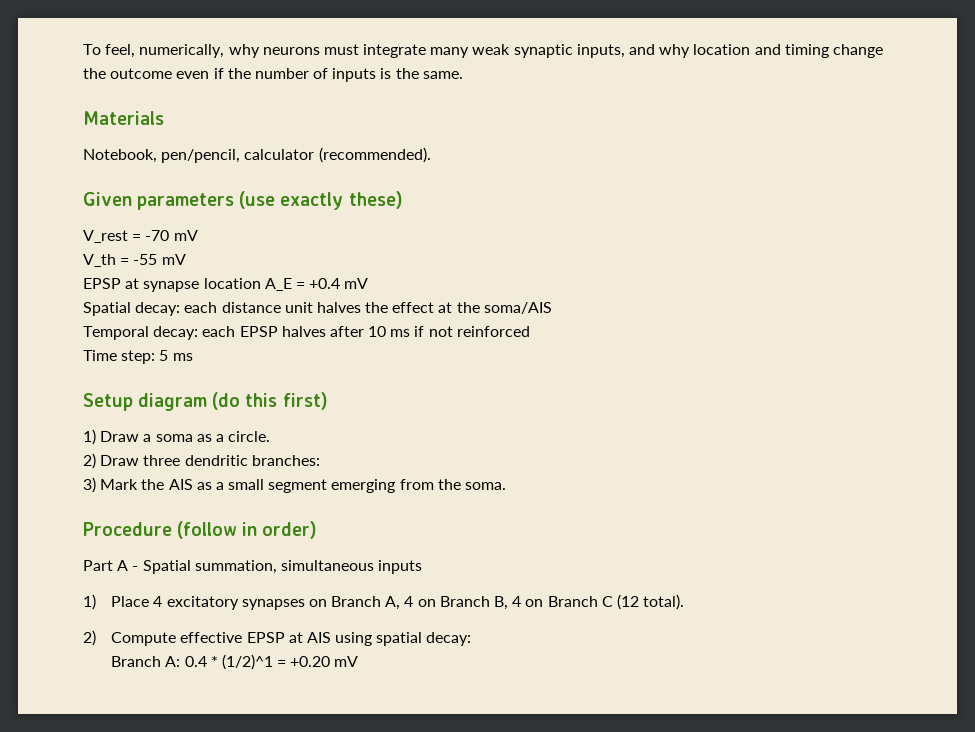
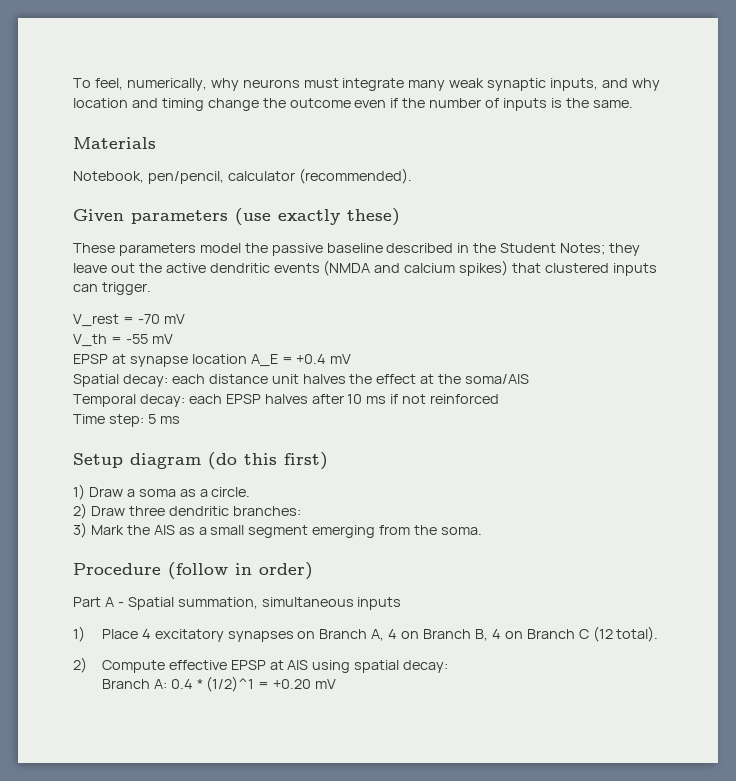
(403, 200) none -> [73,243,641,256] [73,260,657,276] [73,282,151,295] // These parameters model the passive baseline described in the Student Notes; they leave out the active dendritic events (NMDA and calcium spikes) that clustered inputs can trigger.

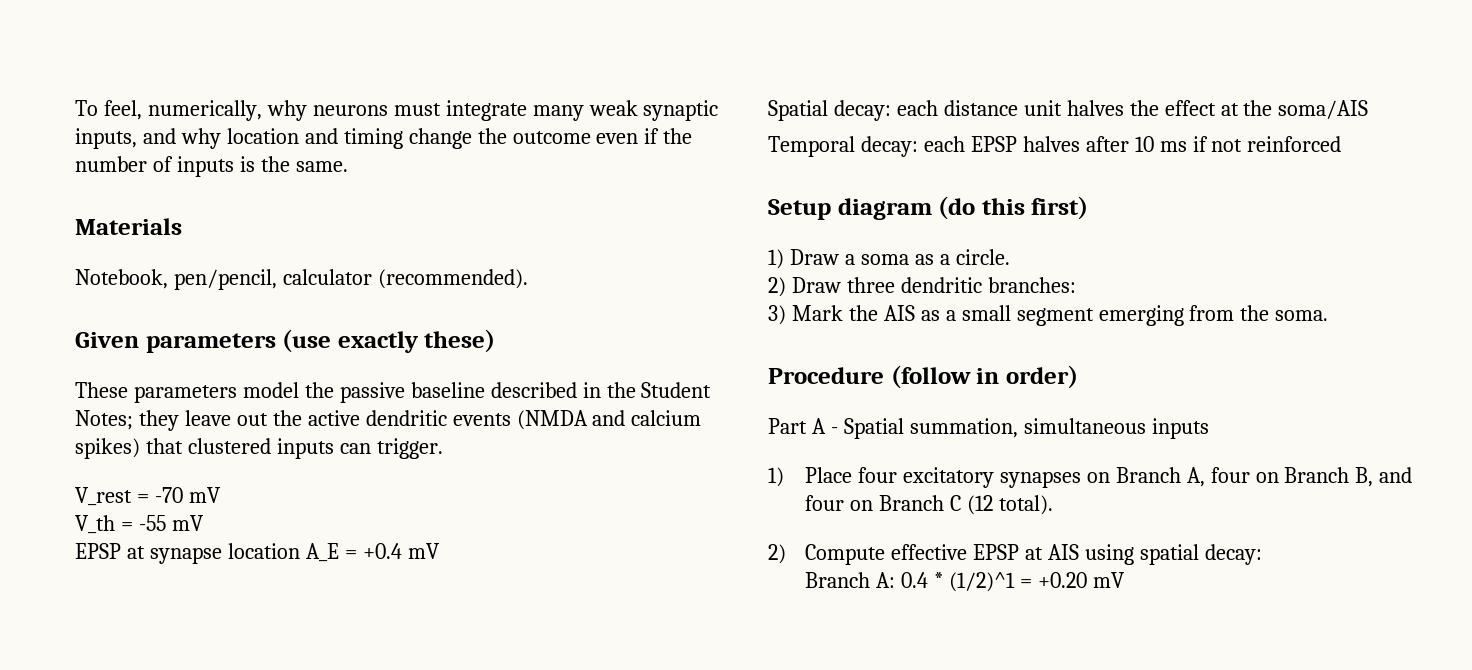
[73,414,180,427] // Time step: 5 ms -> (1342, 144) none
[141,629,151,639] 4 -> [857,467,897,483] four
[388,629,398,639] 4 -> [1210,467,1250,483] four
[491,629,501,639] 4 -> [1379,467,1413,483] [804,495,844,511] and four

